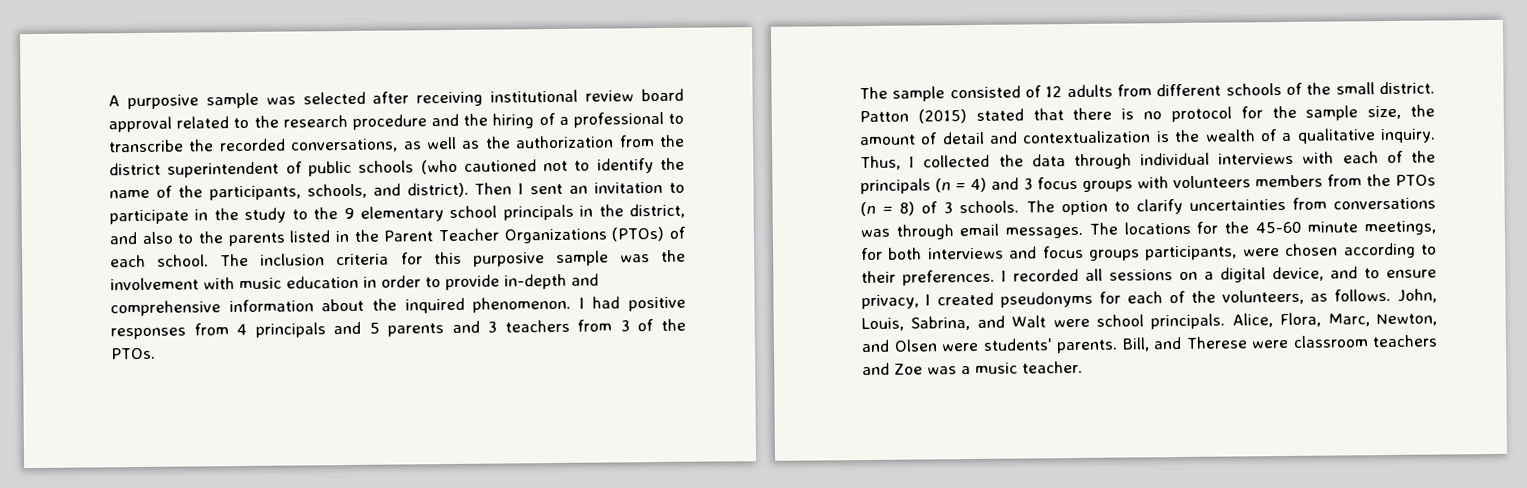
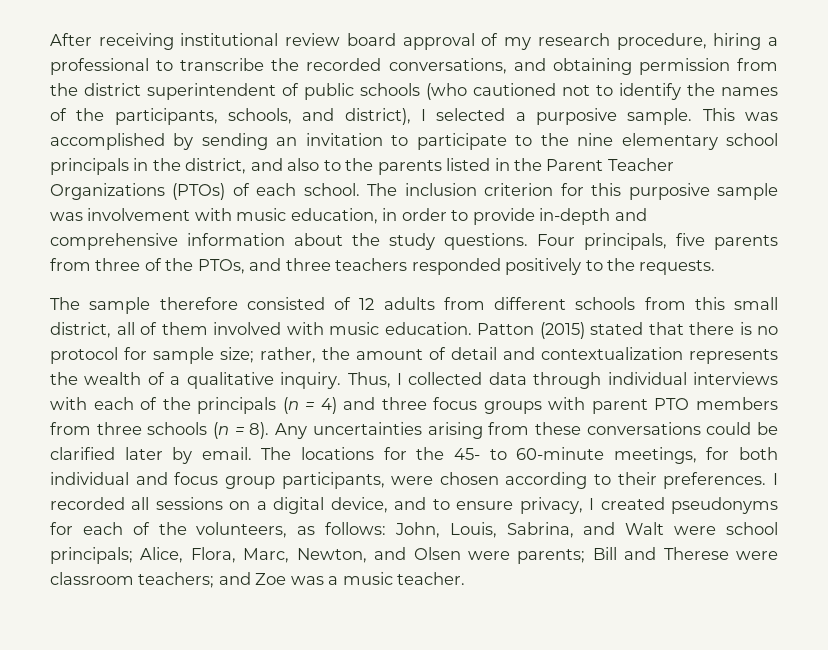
[108,91,410,110] A purposive sample was selected after -> [50,33,92,46] After
[176,112,556,130] related to the research procedure and the hiring of -> [481,33,762,50] of my research procedure, hiring
[402,135,615,150] as well as the authorization -> [513,58,730,75] and obtaining permission
[109,189,150,199] name -> [721,87,778,96] names
[406,182,564,198] district). Then I sent -> [344,108,779,125] [50,133,268,150] district), I selected a purposive sample. This was accomplished by sending
[194,207,355,223] in the study to the 9 -> [515,133,614,146] to the nine
[336,253,390,266] criteria -> [484,183,554,196] criterion
[661,249,687,262] the -> (83, 216) none
[286,275,359,289] education -> [290,208,378,224] education,
[404,296,686,314] [110,318,686,340] [110,347,156,360] inquired phenomenon. I had positive responses from 4 principals and 5 parents and 3 teachers from 3 of the PTOs. -> [389,233,778,250] [50,258,716,275] study questions. Four principals, five parents from three of the PTOs, and three teachers responded positively to the requests.
(946, 94) none -> [159,297,238,310] therefore
[1286,81,1435,95] of the small district. -> [644,297,778,310] [50,322,472,338] from this small district, all of them involved with music education.
[1271,105,1402,121] the sample size, -> [153,347,316,364] sample size; rather,
[1155,131,1170,143] is -> [689,349,778,364] represents
[998,154,1024,167] the -> (483, 378) none
[1023,178,1033,190] 3 -> [381,397,427,410] three
[1173,173,1436,189] [860,197,1436,217] [860,223,1084,240] volunteers members from the PTOs (n = 8) of 3 schools. The option to clarify uncertainties from conversations was through email messages. -> [591,397,778,414] [50,422,779,439] [50,447,252,464] parent PTO members from three schools (n = 8). Any uncertainties arising from these conversations could be clarified later by email.
[1254,221,1359,234] 45-60 minute -> [453,447,605,460] 45- to 60-minute
[927,247,1004,260] interviews -> [50,472,129,485] individual
[1089,249,1140,261] groups -> [224,476,275,489] group
[1334,288,1391,302] follows. -> [325,522,387,535] follows:
[1150,313,1226,330] principals. -> [50,547,133,564] principals;
[982,337,1150,354] students' parents. Bill, -> [517,547,617,564] parents; Bill
[1372,334,1438,348] teachers -> [138,572,215,588] teachers;

